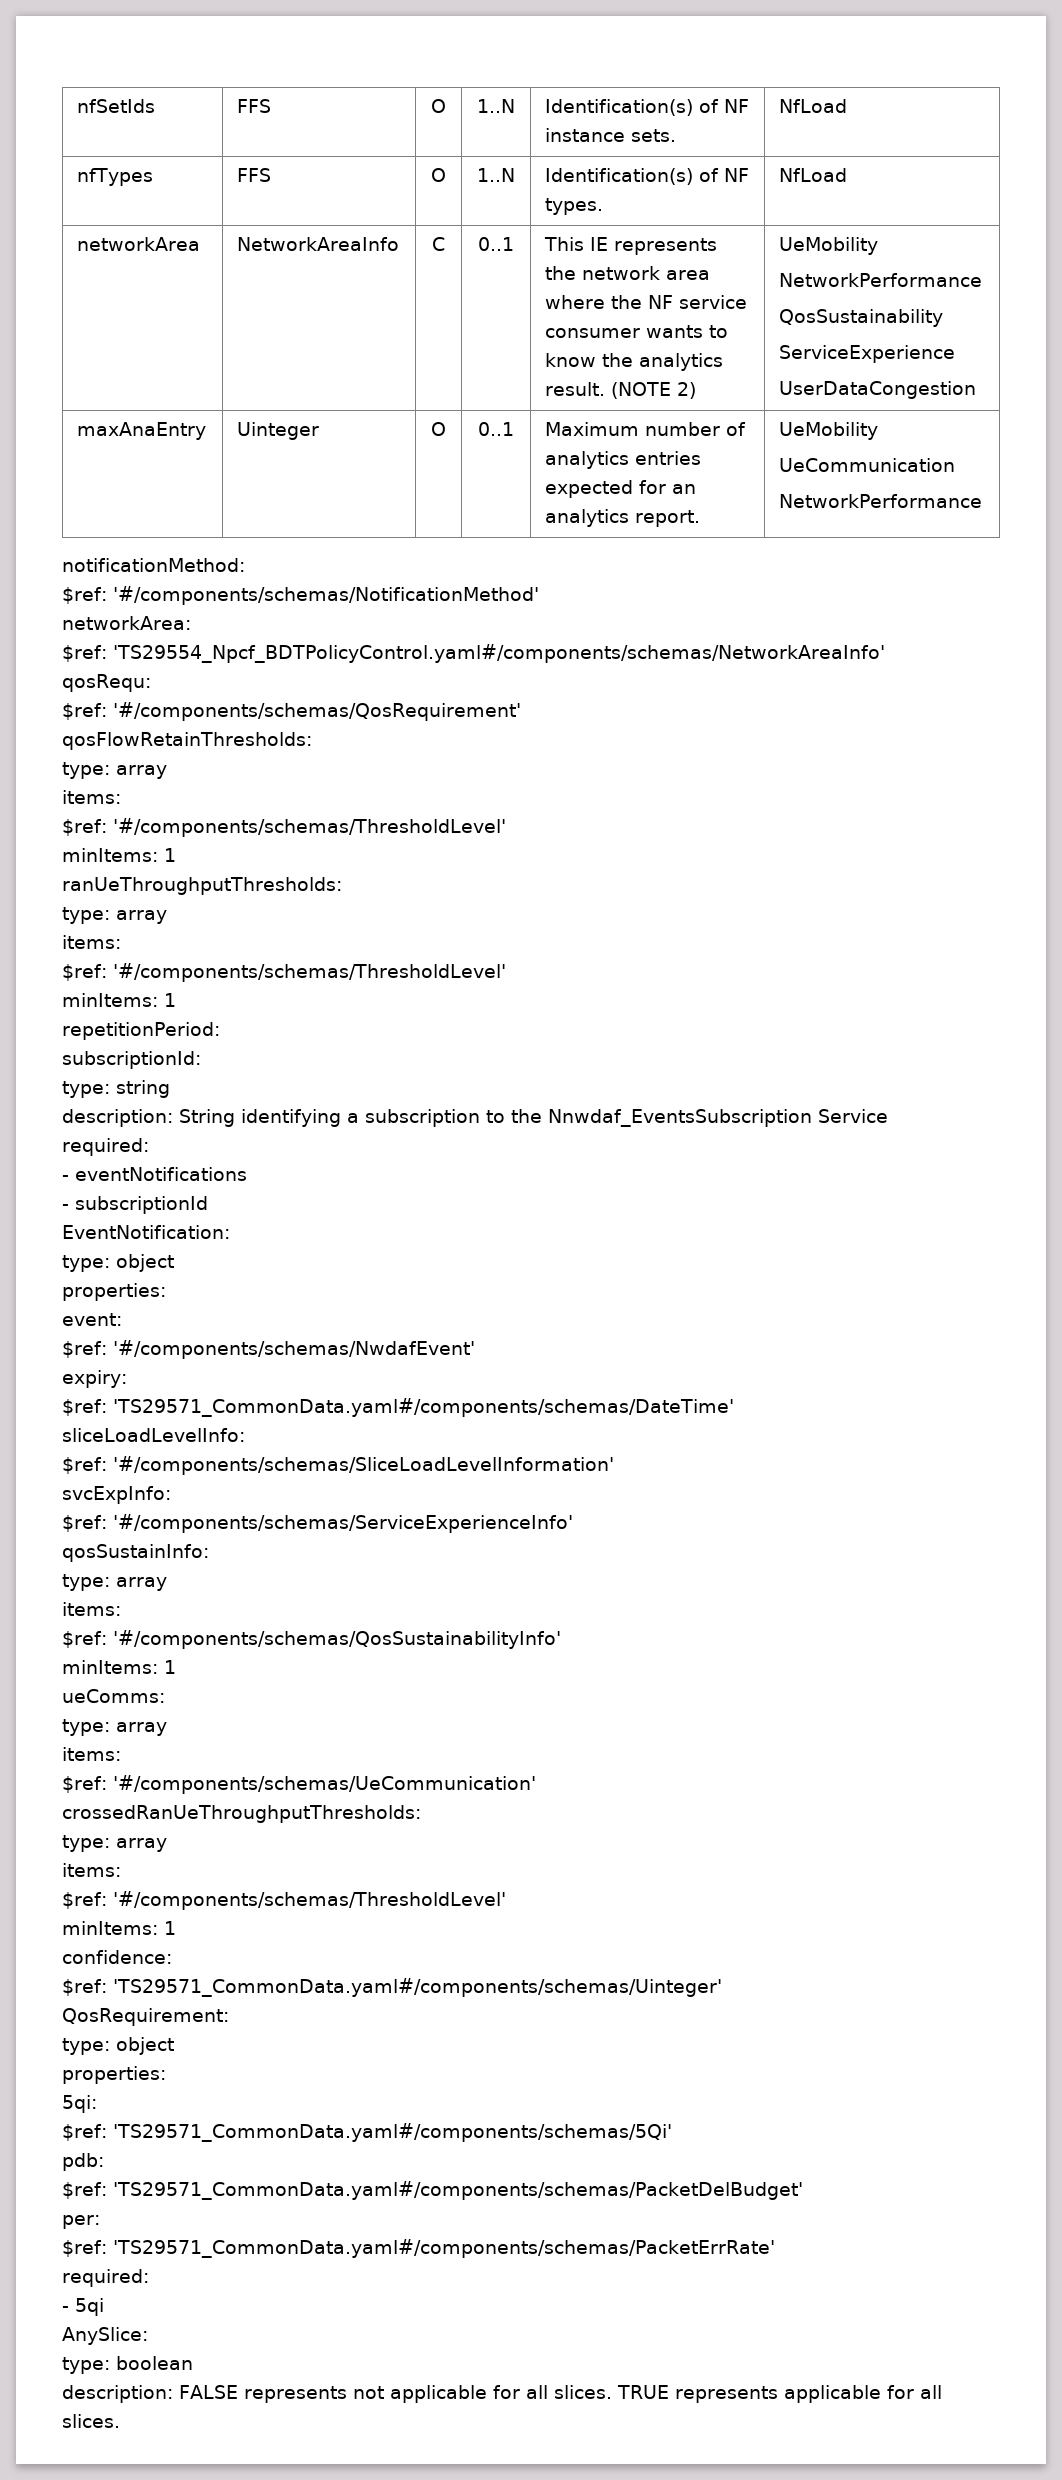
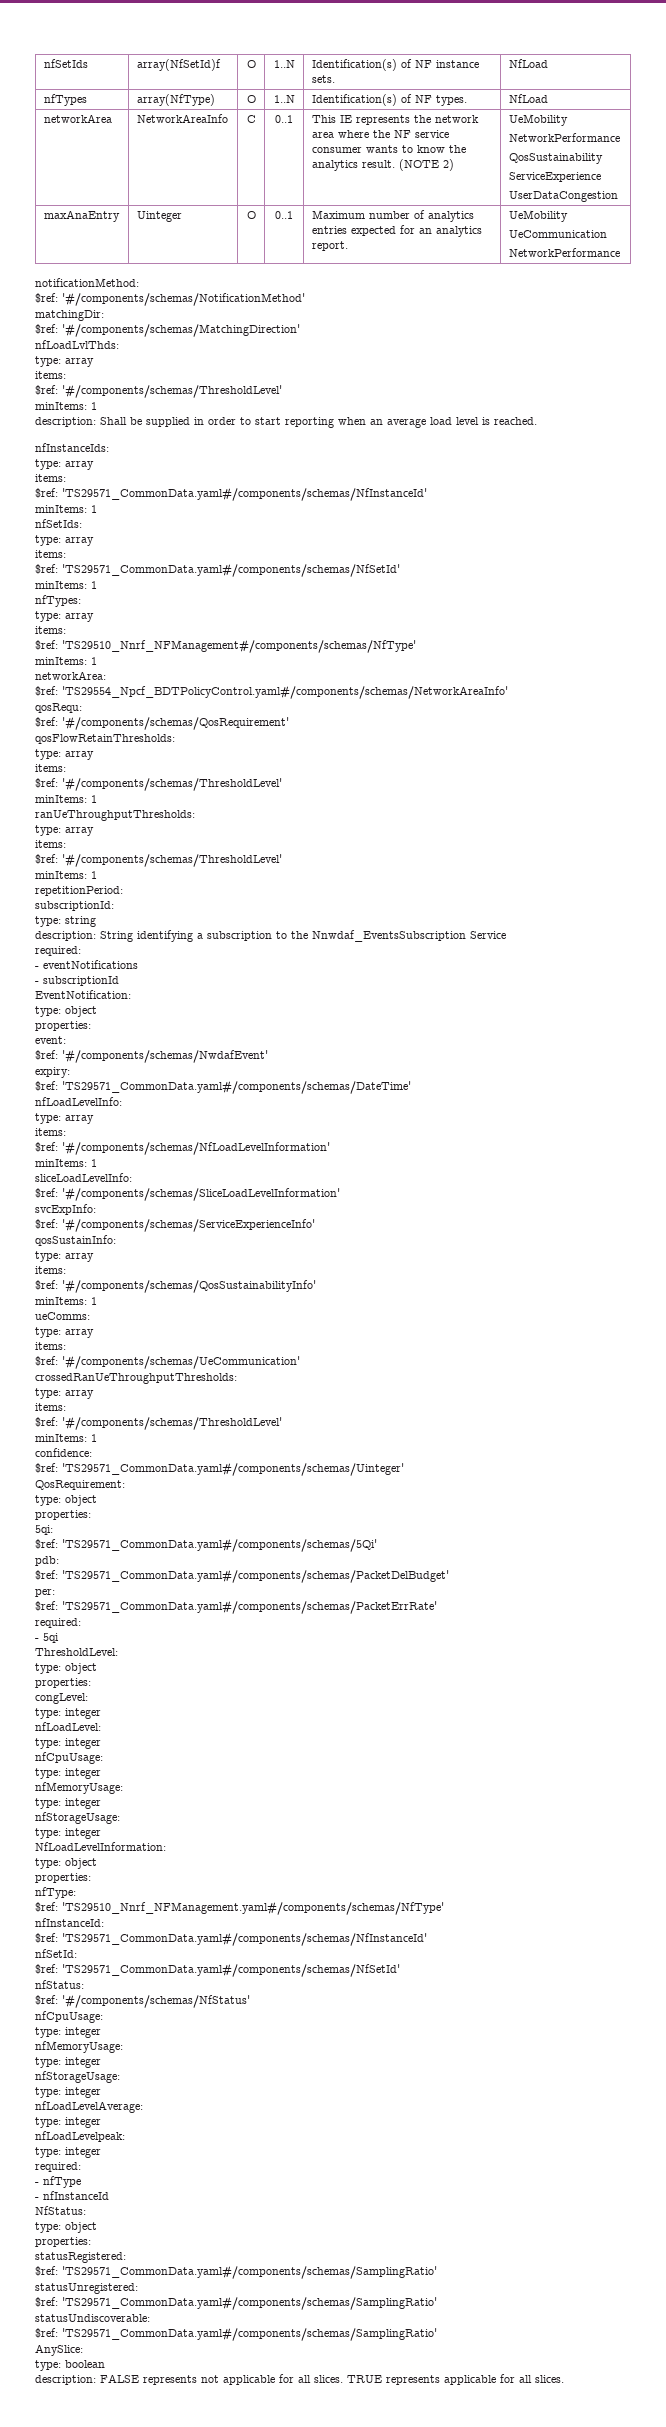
[237,99,272,113] FFS -> [136,59,221,71] array(NfSetId)f
[237,168,272,182] FFS -> [136,94,215,106] array(NfType)
(539, 595) none -> [35,310,104,321] [35,323,300,337] [35,340,119,349] [35,356,94,367] [35,371,66,379] [35,384,282,398] [35,402,97,410] [35,417,537,428] [35,443,109,452] [35,459,94,470] [35,474,66,482] [35,487,427,501] [35,505,97,513] [35,519,82,528] [35,535,94,546] [35,550,66,558] [35,563,400,577] [35,581,97,589] [35,595,81,607] [35,611,94,622] [35,626,66,634] [35,639,416,653] [35,657,97,665] // matchingDir: // $ref: '#/components/schemas/MatchingDirection' // nfLoadLvlThds: // type: array // items: // $ref: '#/components/schemas/ThresholdLevel' // minItems: 1 // description: Shall be supplied in order to start reporting when an average load level is reached. // nfInstanceIds: // type: array // items: // $ref: 'TS29571_CommonData.yaml#/components/schemas/NfInstanceId' // minItems: 1 // nfSetIds: // type: array // items: // $ref: 'TS29571_CommonData.yaml#/components/schemas/NfSetId' // minItems: 1 // nfTypes: // type: array // items: // $ref: 'TS29510_Nnrf_NFManagement#/components/schemas/NfType' // minItems: 1
(734, 1407) none -> [35,1097,122,1106] [35,1113,94,1124] [35,1128,66,1136] [35,1141,330,1155] [35,1159,97,1167] // nfLoadLevelInfo: // type: array // items: // $ref: '#/components/schemas/NfLoadLevelInformation' // minItems: 1
(104, 2307) none -> [35,1648,118,1656] [35,1663,97,1674] [35,1678,91,1688] [35,1693,88,1704] [35,1708,101,1719] [35,1722,101,1731] [35,1738,101,1749] [35,1752,103,1764] [35,1768,101,1779] [35,1782,123,1794] [35,1798,101,1809] [35,1812,120,1824] [35,1828,101,1839] [35,1842,166,1851] [35,1858,97,1869] [35,1873,91,1883] [35,1887,76,1899] [35,1901,444,1915] [35,1918,104,1927] [35,1932,427,1946] [35,1949,77,1958] [35,1963,400,1977] [35,1980,84,1989] [35,1994,250,2008] [35,2011,103,2023] [35,2027,101,2038] [35,2041,123,2053] [35,2057,101,2068] [35,2071,120,2083] [35,2087,101,2098] [35,2101,143,2113] [35,2117,101,2128] [35,2131,125,2142] [35,2147,101,2158] [35,2162,81,2172] [35,2176,81,2188] [35,2191,109,2200] [35,2206,86,2215] [35,2222,97,2233] [35,2237,91,2247] [35,2252,126,2263] [35,2265,437,2279] [35,2283,138,2294] [35,2296,437,2310] [35,2314,150,2322] [35,2327,437,2341] // ThresholdLevel: // type: object // properties: // congLevel: // type: integer // nfLoadLevel: // type: integer // nfCpuUsage: // type: integer // nfMemoryUsage: // type: integer // nfStorageUsage: // type: integer // NfLoadLevelInformation: // type: object // properties: // nfType: // $ref: 'TS29510_Nnrf_NFManagement.yaml#/components/schemas/NfType' // nfInstanceId: // $ref: 'TS29571_CommonData.yaml#/components/schemas/NfInstanceId' // nfSetId: // $ref: 'TS29571_CommonData.yaml#/components/schemas/NfSetId' // nfStatus: // $ref: '#/components/schemas/NfStatus' // nfCpuUsage: // type: integer // nfMemoryUsage: // type: integer // nfStorageUsage: // type: integer // nfLoadLevelAverage: // type: integer // nfLoadLevelpeak: // type: integer // required: // - nfType // - nfInstanceId // NfStatus: // type: object // properties: // statusRegistered: // $ref: 'TS29571_CommonData.yaml#/components/schemas/SamplingRatio' // statusUnregistered: // $ref: 'TS29571_CommonData.yaml#/components/schemas/SamplingRatio' // statusUndiscoverable: // $ref: 'TS29571_CommonData.yaml#/components/schemas/SamplingRatio'

